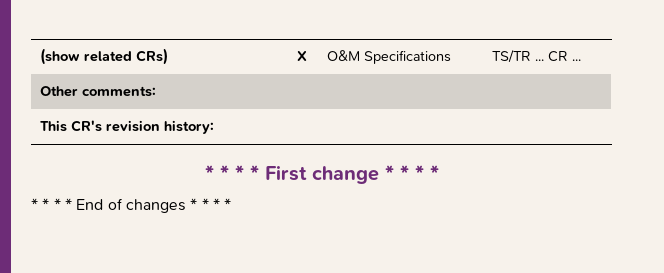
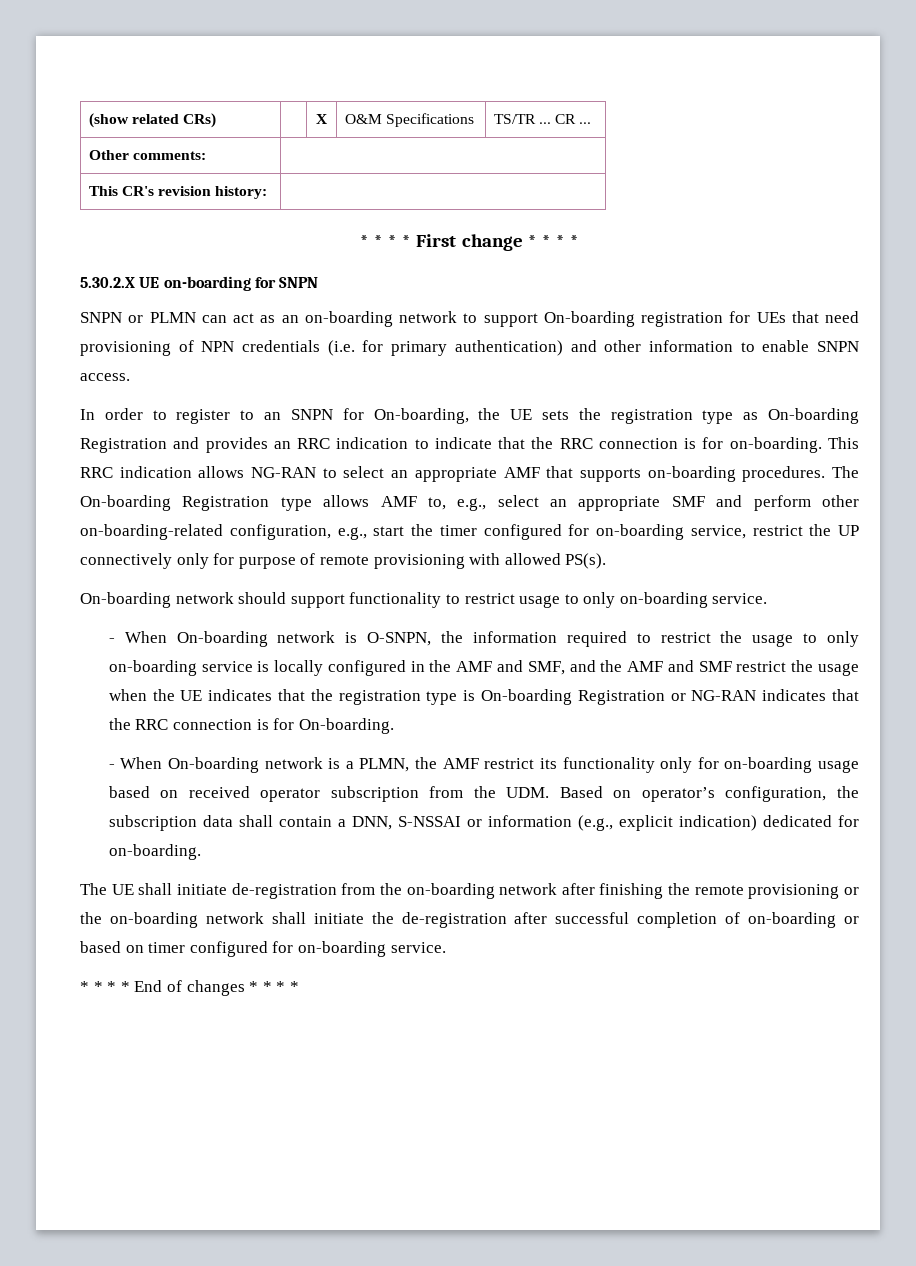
(439, 172) none -> [80,276,319,291] [80,311,859,327] [80,340,860,356] [80,373,130,381] [80,408,859,424] [80,437,859,453] [80,466,859,482] [80,495,859,511] [80,524,859,540] [80,553,607,569] [80,592,768,608] [108,631,859,647] [108,660,860,676] [108,689,859,705] [108,718,394,734] [108,757,860,773] [108,786,859,802] [108,815,859,831] [108,844,201,860] [80,883,859,899] [80,912,859,928] [80,941,446,957] // 5.30.2.X UE on-boarding for SNPN // SNPN or PLMN can act as an on-boarding network to support On-boarding registration for UEs that need provisioning of NPN credentials (i.e. for primary authentication) and other information to enable SNPN access. // In order to register to an SNPN for On-boarding, the UE sets the registration type as On-boarding Registration and provides an RRC indication to indicate that the RRC connection is for on-boarding. This RRC indication allows NG-RAN to select an appropriate AMF that supports on-boarding procedures. The On-boarding Registration type allows AMF to, e.g., select an appropriate SMF and perform other on-boarding-related configuration, e.g., start the timer configured for on-boarding service, restrict the UP connectively only for purpose of remote provisioning with allowed PS(s). // On-boarding network should support functionality to restrict usage to only on-boarding service. // - When On-boarding network is O-SNPN, the information required to restrict the usage to only on-boarding service is locally configured in the AMF and SMF, and the AMF and SMF restrict the usage when the UE indicates that the registration type is On-boarding Registration or NG-RAN indicates that the RRC connection is for On-boarding. // - When On-boarding network is a PLMN, the AMF restrict its functionality only for on-boarding usage based on received operator subscription from the UDM. Based on operator’s configuration, the subscription data shall contain a DNN, S-NSSAI or information (e.g., explicit indication) dedicated for on-boarding. // The UE shall initiate de-registration from the on-boarding network after finishing the remote provisioning or the on-boarding network shall initiate the de-registration after successful completion of on-boarding or based on timer configured for on-boarding service.

